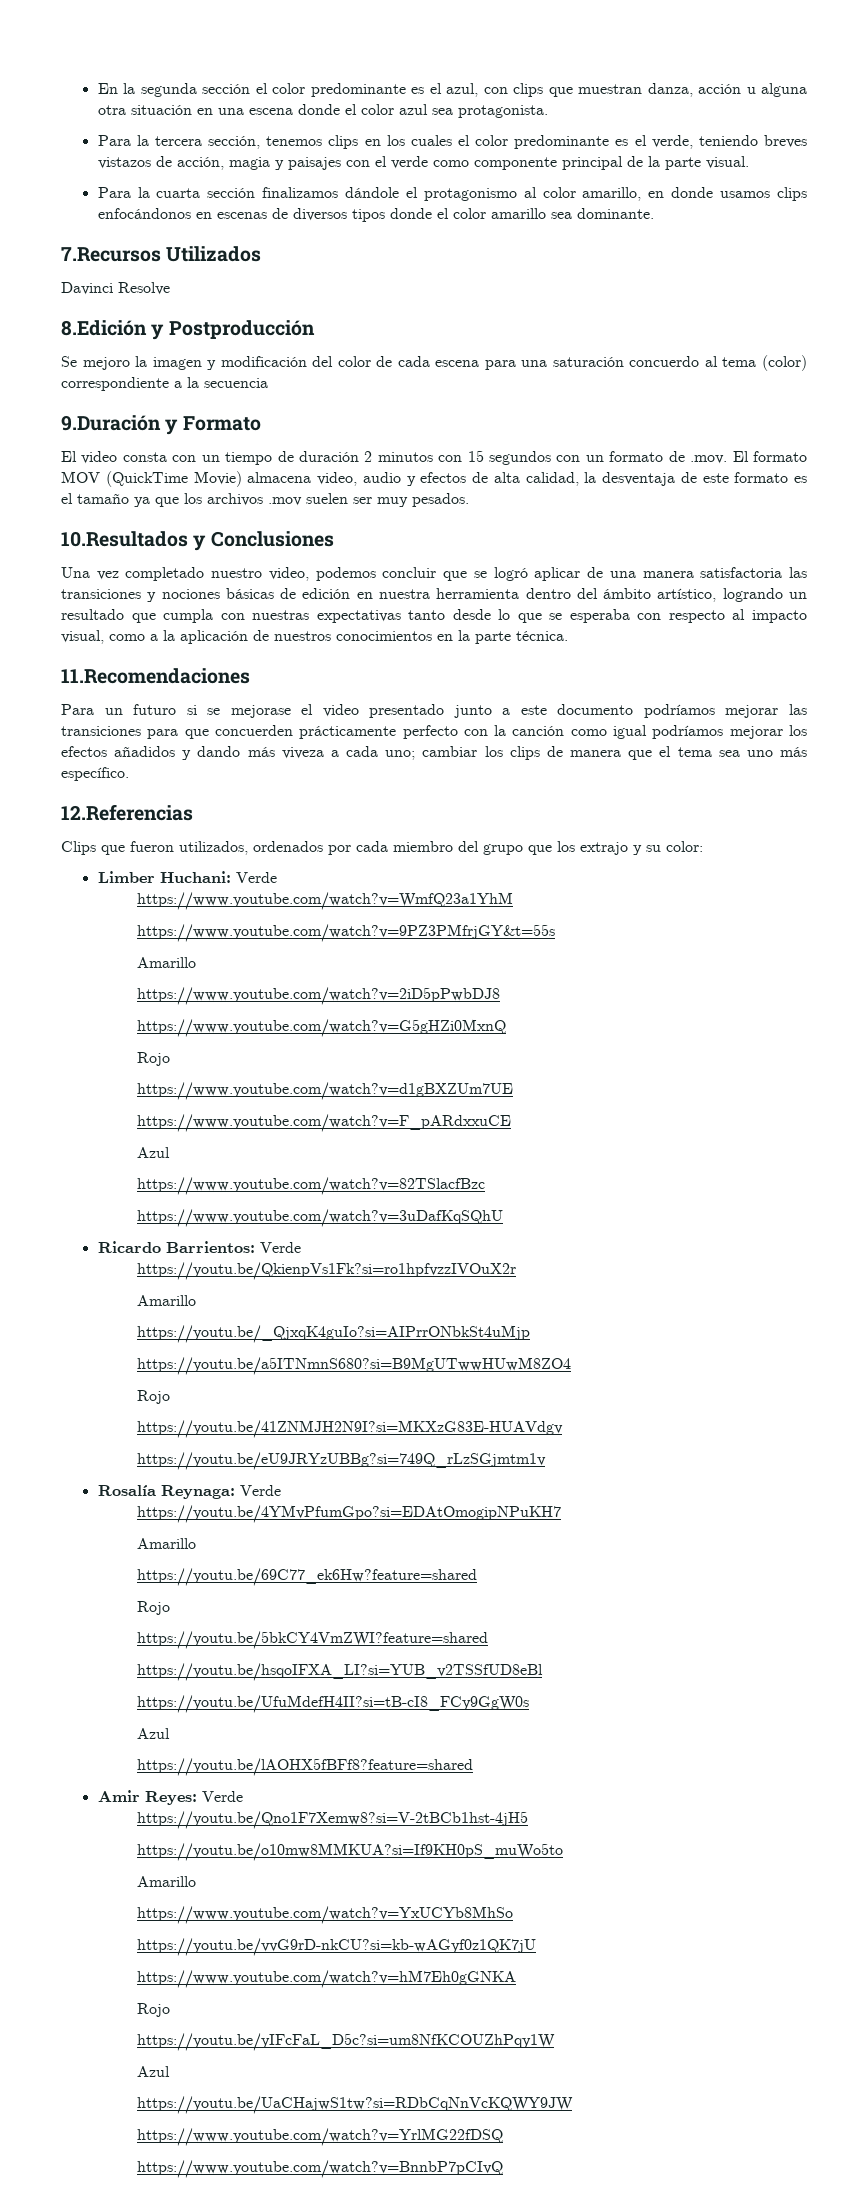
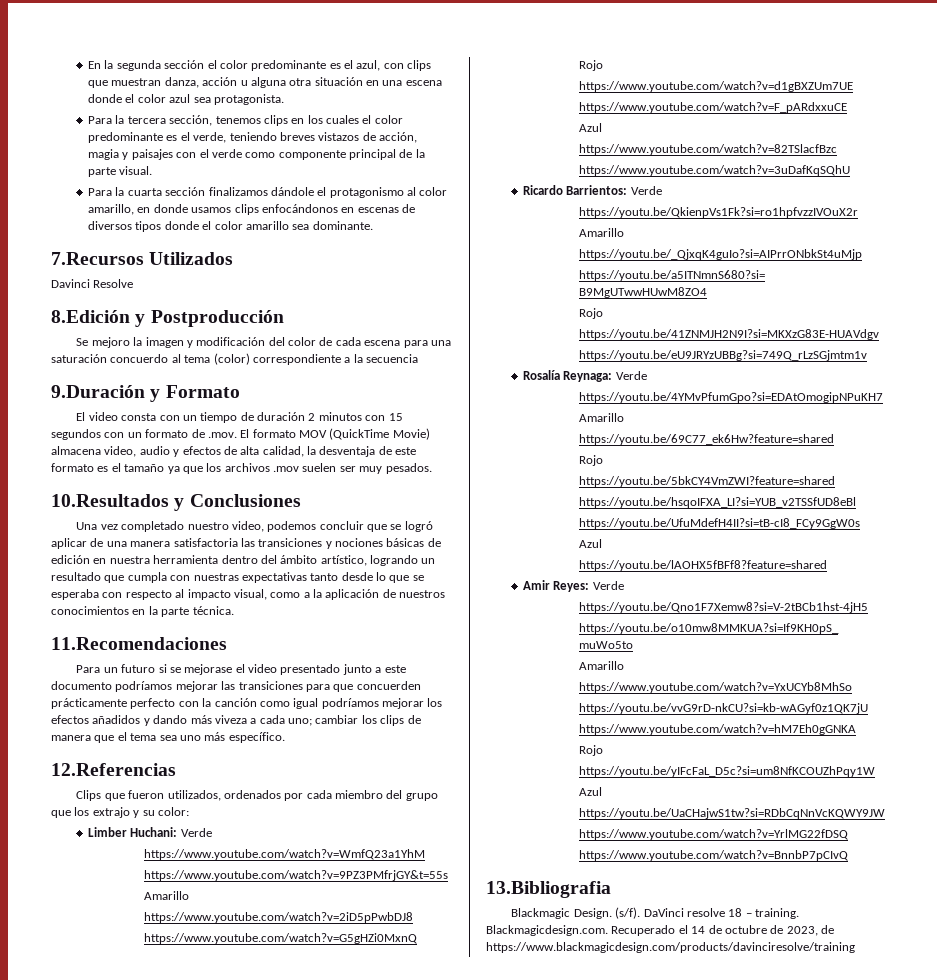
(504, 2169) none -> [486,881,611,898] [511,907,800,919] [486,925,834,936] [486,942,855,953] // 13.Bibliografia // Blackmagic Design. (s/f). DaVinci resolve 18 – training. Blackmagicdesign.com. Recuperado el 14 de octubre de 2023, de https://www.blackmagicdesign.com/products/davinciresolve/training

